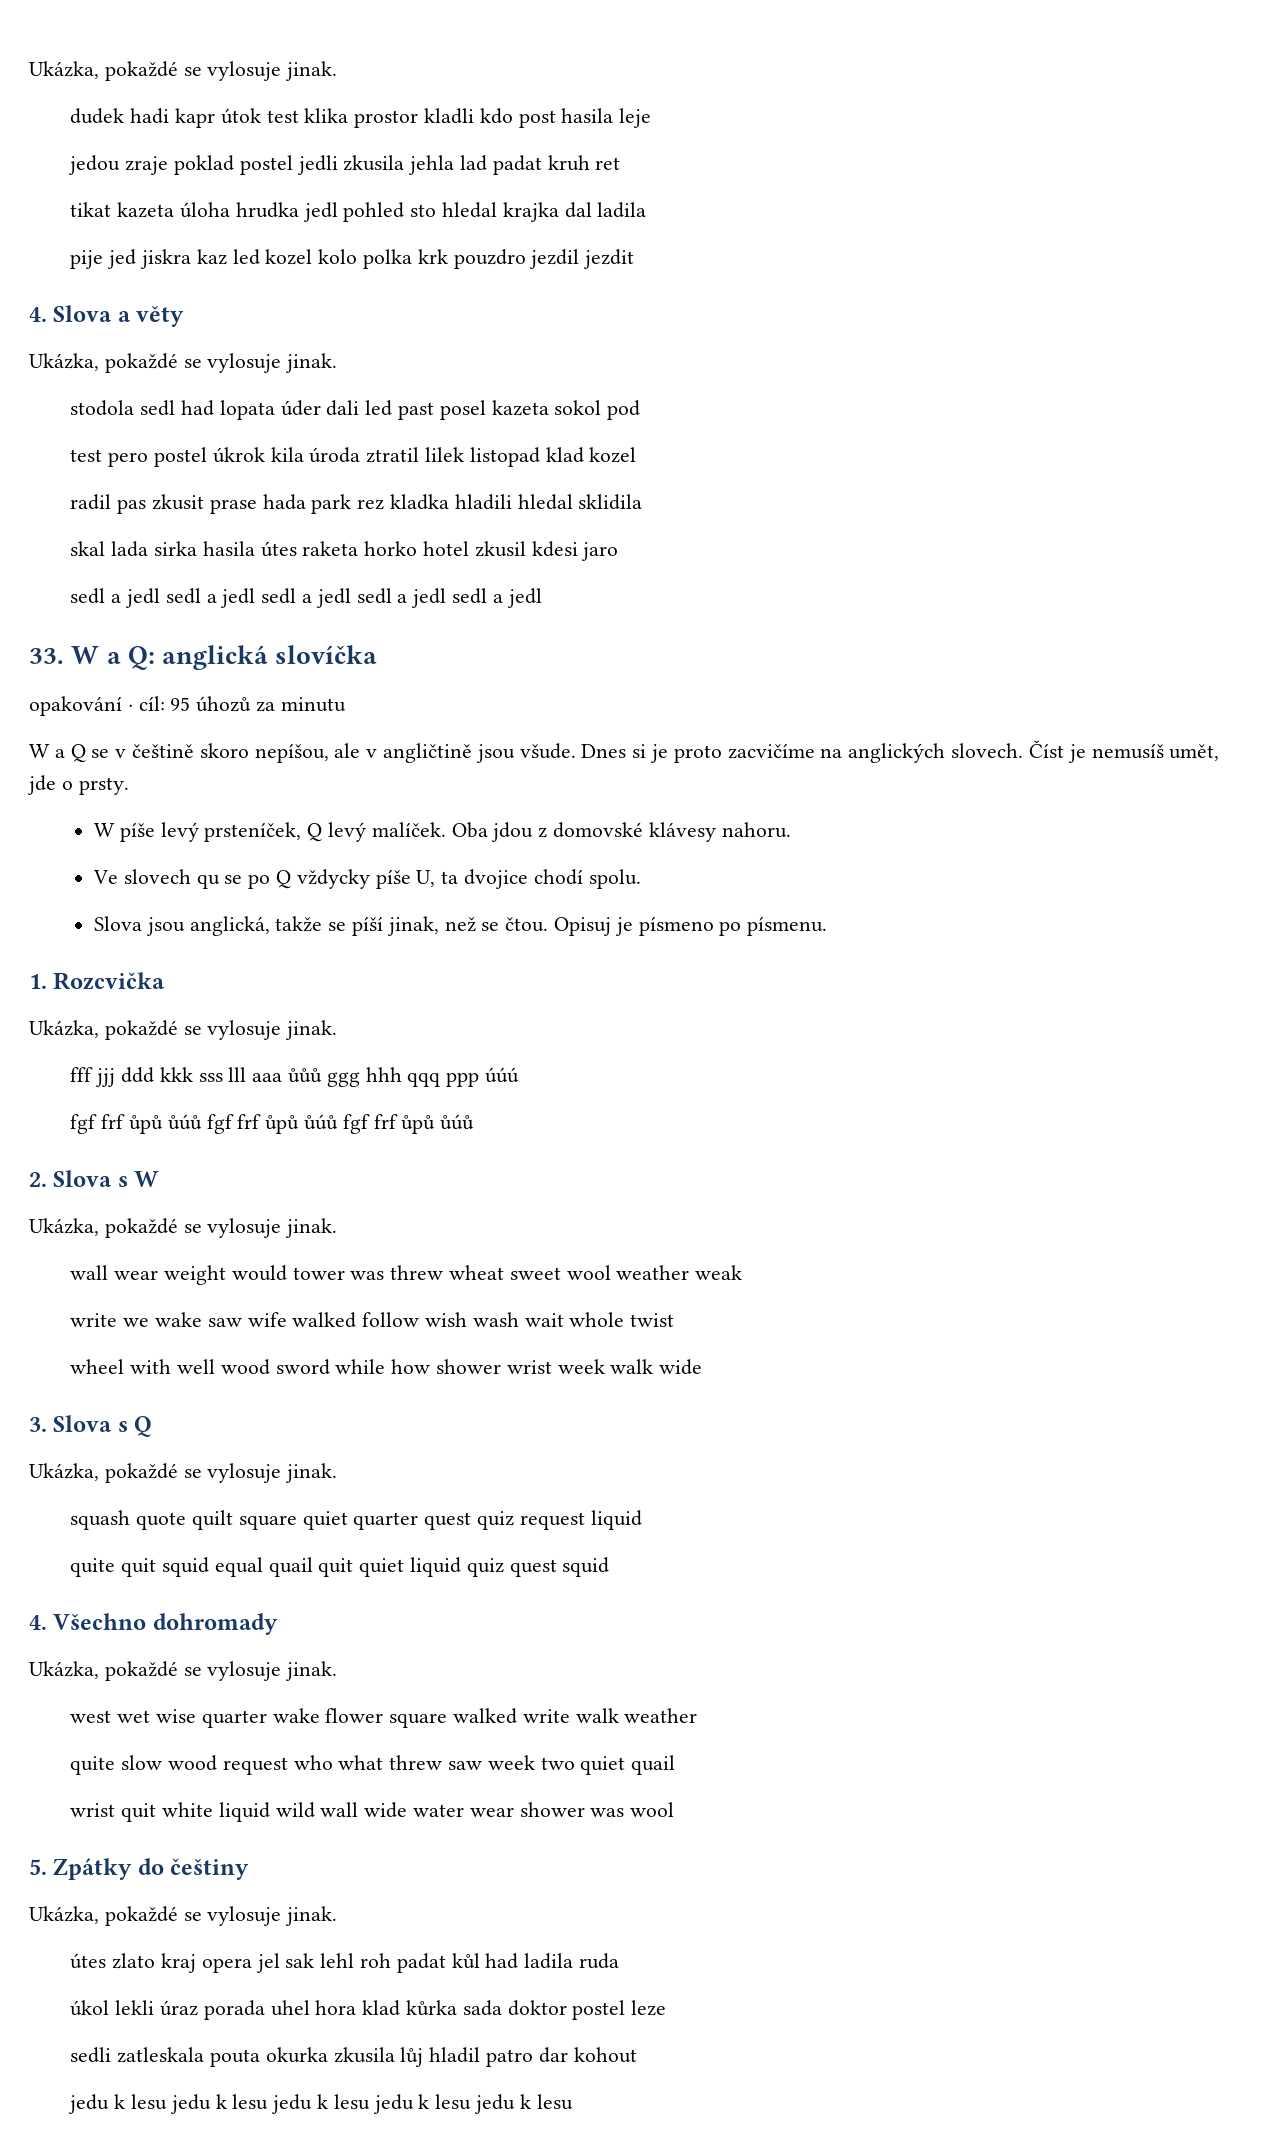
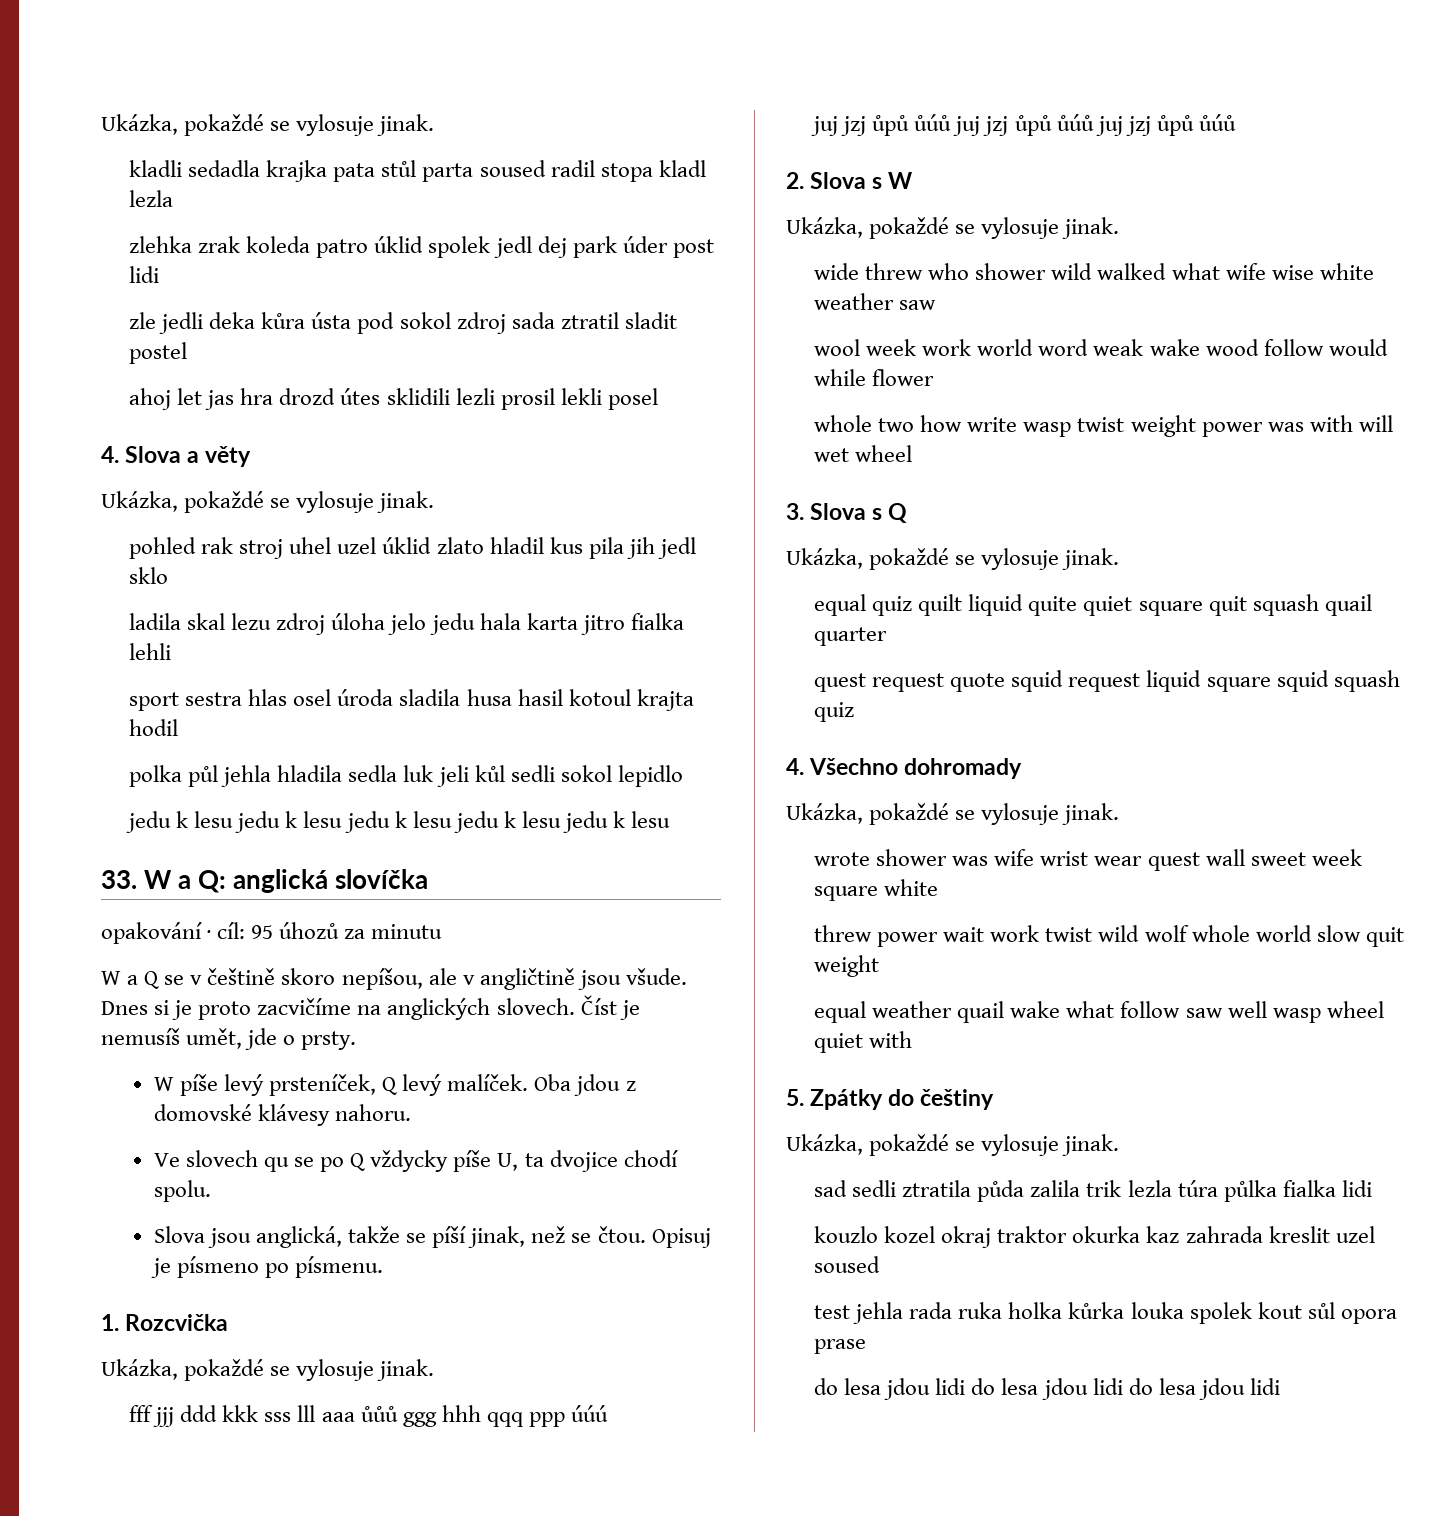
[29,61,338,81] [70,108,652,128] [68,155,621,175] [70,202,647,222] [70,249,635,269] Ukázka, pokaždé se vylosuje jinak. // dudek hadi kapr útok test klika prostor kladli kdo post hasila leje // jedou zraje poklad postel jedli zkusila jehla lad padat kruh ret // tikat kazeta úloha hrudka jedl pohled sto hledal krajka dal ladila // pije jed jiskra kaz led kozel kolo polka krk pouzdro jezdil jezdit -> [101,114,435,136] [129,160,706,182] [129,190,174,207] [129,236,714,258] [129,266,160,283] [129,312,677,334] [129,342,188,364] [129,388,658,410] Ukázka, pokaždé se vylosuje jinak. // kladli sedadla krajka pata stůl parta soused radil stopa kladl lezla // zlehka zrak koleda patro úklid spolek jedl dej park úder post lidi // zle jedli deka kůra ústa pod sokol zdroj sada ztratil sladit postel // ahoj let jas hra drozd útes sklidili lezli prosil lekli posel
[70,400,641,420] [70,447,637,467] [70,494,643,514] [70,541,619,561] [70,588,542,608] stodola sedl had lopata úder dali led past posel kazeta sokol pod // test pero postel úkrok kila úroda ztratil lilek listopad klad kozel // radil pas zkusit prase hada park rez kladka hladili hledal sklidila // skal lada sirka hasila útes raketa horko hotel zkusil kdesi jaro // sedl a jedl sedl a jedl sedl a jedl sedl a jedl sedl a jedl -> [129,537,696,559] [129,567,169,584] [129,613,684,635] [129,643,172,660] [129,689,694,711] [129,719,179,736] [129,765,683,787] [126,811,671,833] pohled rak stroj uhel uzel úklid zlato hladil kus pila jih jedl sklo // ladila skal lezu zdroj úloha jelo jedu hala karta jitro fialka lehli // sport sestra hlas osel úroda sladila husa hasil kotoul krajta hodil // polka půl jehla hladila sedla luk jeli kůl sedli sokol lepidlo // jedu k lesu jedu k lesu jedu k lesu jedu k lesu jedu k lesu
[70,1114,398,1134] fgf frf ůpů ůúů fgf frf ůpů ůúů fgf frf -> [811,114,1151,136] juj jzj ůpů ůúů juj jzj ůpů ůúů juj jzj
[70,1265,743,1285] [70,1312,675,1328] [70,1359,703,1375] wall wear weight would tower was threw wheat sweet wool weather weak // write we wake saw wife walked follow wish wash wait whole twist // wheel with well wood sword while how shower wrist week walk wide -> [814,263,1374,280] [814,293,937,310] [814,339,1388,356] [814,369,935,386] [814,415,1393,437] [814,445,913,462] wide threw who shower wild walked what wife wise white weather saw // wool week work world word weak wake wood follow would while flower // whole two how write wasp twist weight power was with will wet wheel
[70,1510,642,1530] [70,1557,610,1577] squash quote quilt square quiet quarter quest quiz request liquid // quite quit squid equal quail quit quiet liquid quiz quest squid -> [814,594,1372,616] [814,627,888,646] [814,670,1400,692] [814,702,855,722] equal quiz quilt liquid quite quiet square quit squash quail quarter // quest request quote squid request liquid square squid squash quiz
[70,1708,698,1728] [70,1755,676,1775] [70,1802,675,1822] west wet wise quarter wake flower square walked write walk weather // quite slow wood request who what threw saw week two quiet quail // wrist quit white liquid wild wall wide water wear shower was wool -> [814,849,1362,871] [814,879,939,901] [814,925,1404,947] [814,955,880,977] [814,1001,1384,1023] [814,1031,913,1053] wrote shower was wife wrist wear quest wall sweet week square white // threw power wait work twist wild wolf whole world slow quit weight // equal weather quail wake what follow saw well wasp wheel quiet with
[70,1953,620,1973] [70,2000,667,2020] [70,2047,637,2067] [68,2094,573,2114] útes zlato kraj opera jel sak lehl roh padat kůl had ladila ruda // úkol lekli úraz porada uhel hora klad kůrka sada doktor postel leze // sedli zatleskala pouta okurka zkusila lůj hladil patro dar kohout // jedu k lesu jedu k lesu jedu k lesu jedu k lesu jedu k lesu -> [814,1180,1372,1202] [814,1226,1375,1248] [814,1256,881,1273] [814,1302,1397,1324] [814,1339,867,1354] [814,1378,1280,1400] sad sedli ztratila půda zalila trik lezla túra půlka fialka lidi // kouzlo kozel okraj traktor okurka kaz zahrada kreslit uzel soused // test jehla rada ruka holka kůrka louka spolek kout sůl opora prase // do lesa jdou lidi do lesa jdou lidi do lesa jdou lidi

